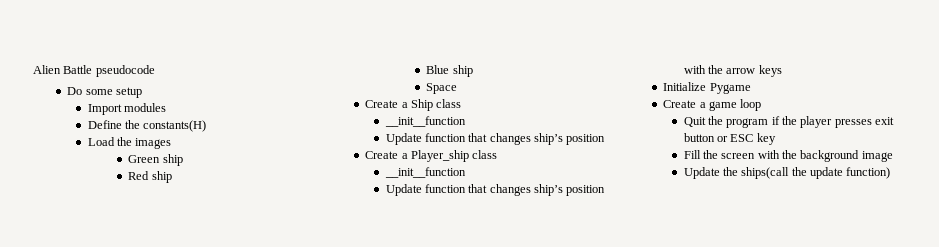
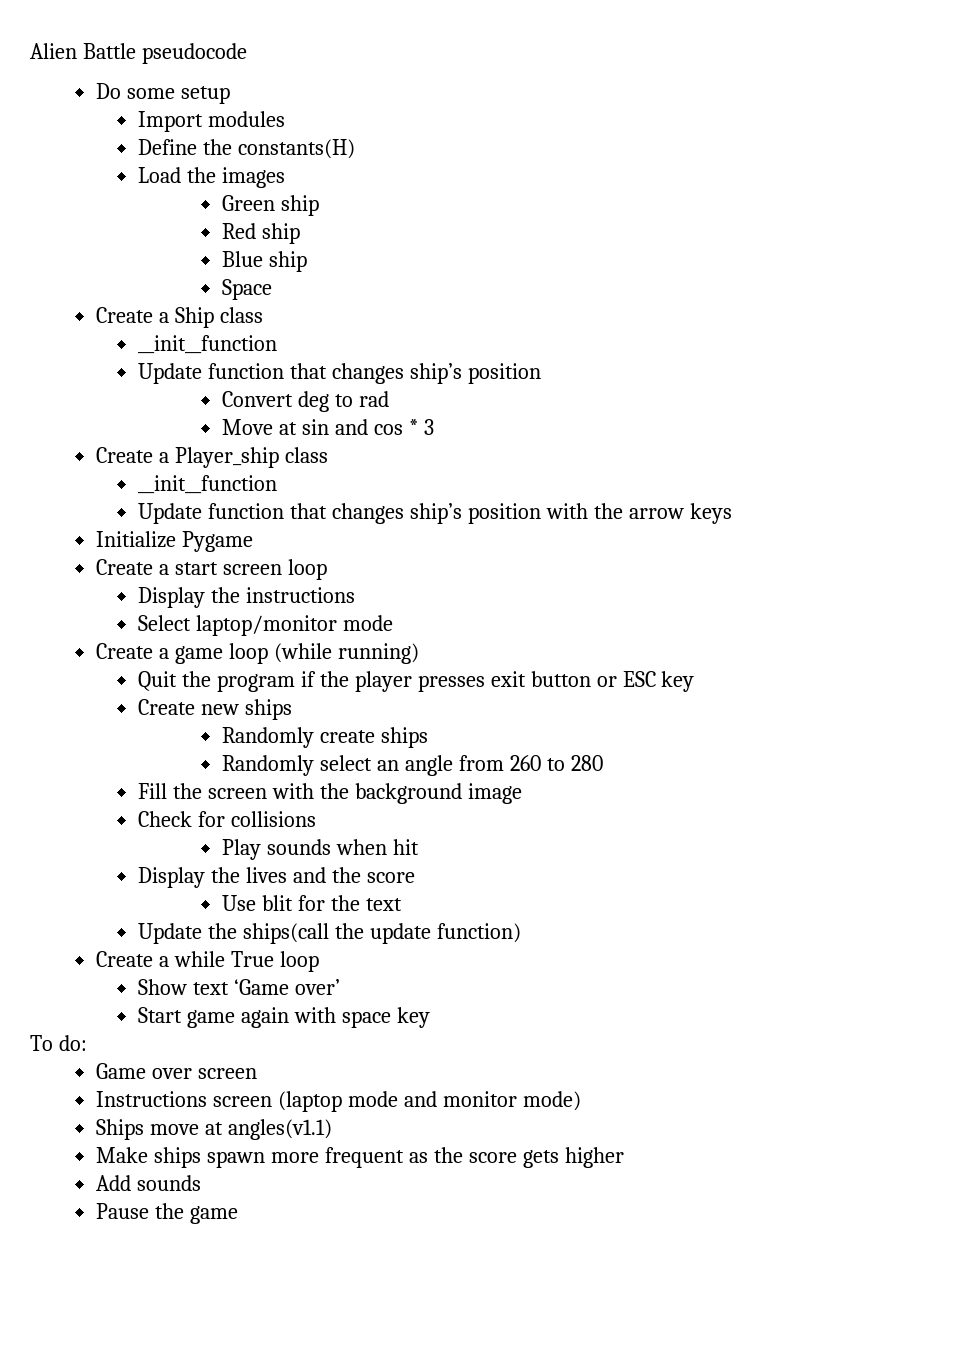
(606, 139) none -> [222,391,389,412] [222,419,434,435] // Convert deg to rad // Move at sin and cos * 3
(751, 88) none -> [96,559,327,580] [138,587,356,608] [138,615,394,636] // Create a start screen loop // Display the instructions // Select laptop/monitor mode
(762, 105) none -> [273,643,419,664] (while running)
(776, 139) none -> [138,699,293,720] [222,727,428,748] [222,755,603,776] // Create new ships // Randomly create ships // Randomly select an angle from 260 to 280
(893, 156) none -> [138,811,317,827] [222,839,419,860] [138,867,415,888] [222,895,402,911] // Check for collisions // Play sounds when hit // Display the lives and the score // Use blit for the text
(891, 173) none -> [96,951,319,972] [138,979,340,995] [138,1007,430,1028] [30,1035,87,1051] [96,1063,258,1079] [96,1091,581,1112] [96,1119,332,1140] [96,1147,624,1168] [96,1175,202,1191] [96,1203,239,1224] // Create a while True loop // Show text ‘Game over’ // Start game again with space key // To do: // Game over screen // Instructions screen (laptop mode and monitor mode) // Ships move at angles(v1.1) // Make ships spawn more frequent as the score gets higher // Add sounds // Pause the game

